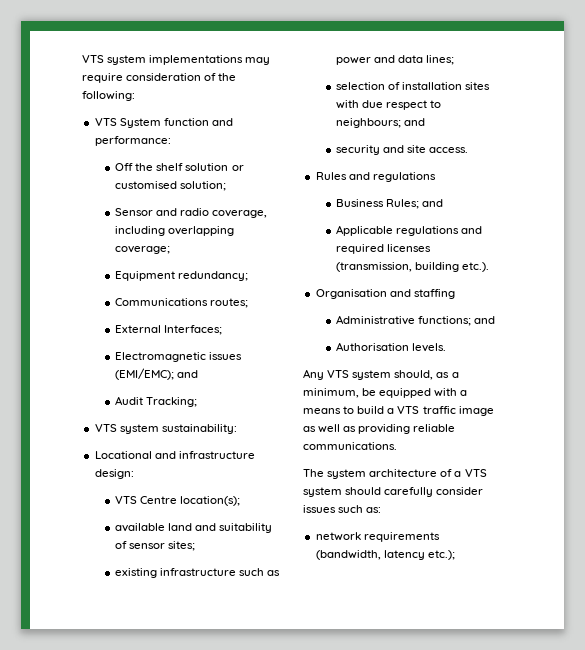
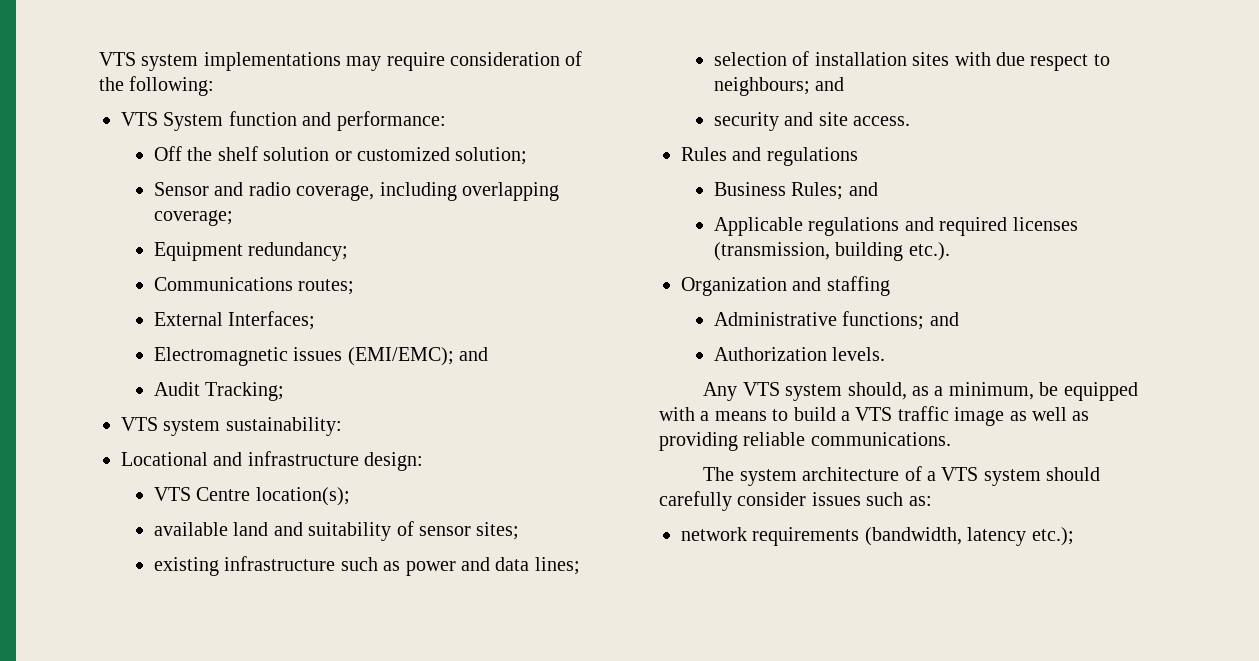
[115,181,178,189] customised -> [356,147,450,161] customized
[315,289,387,299] Organisation -> [681,277,787,296] Organization
[336,342,410,351] Authorisation -> [713,347,827,361] Authorization

